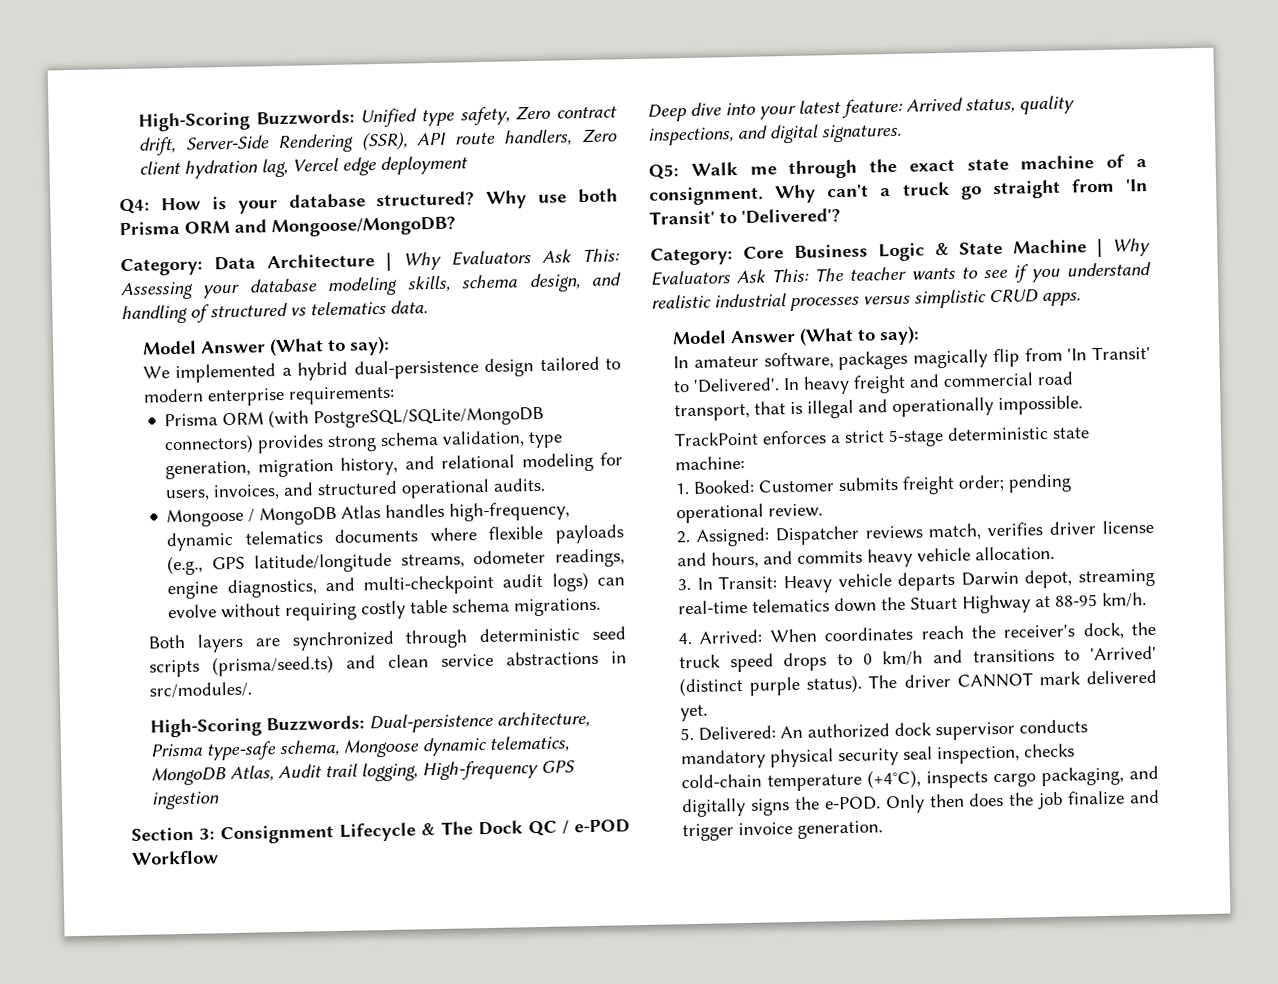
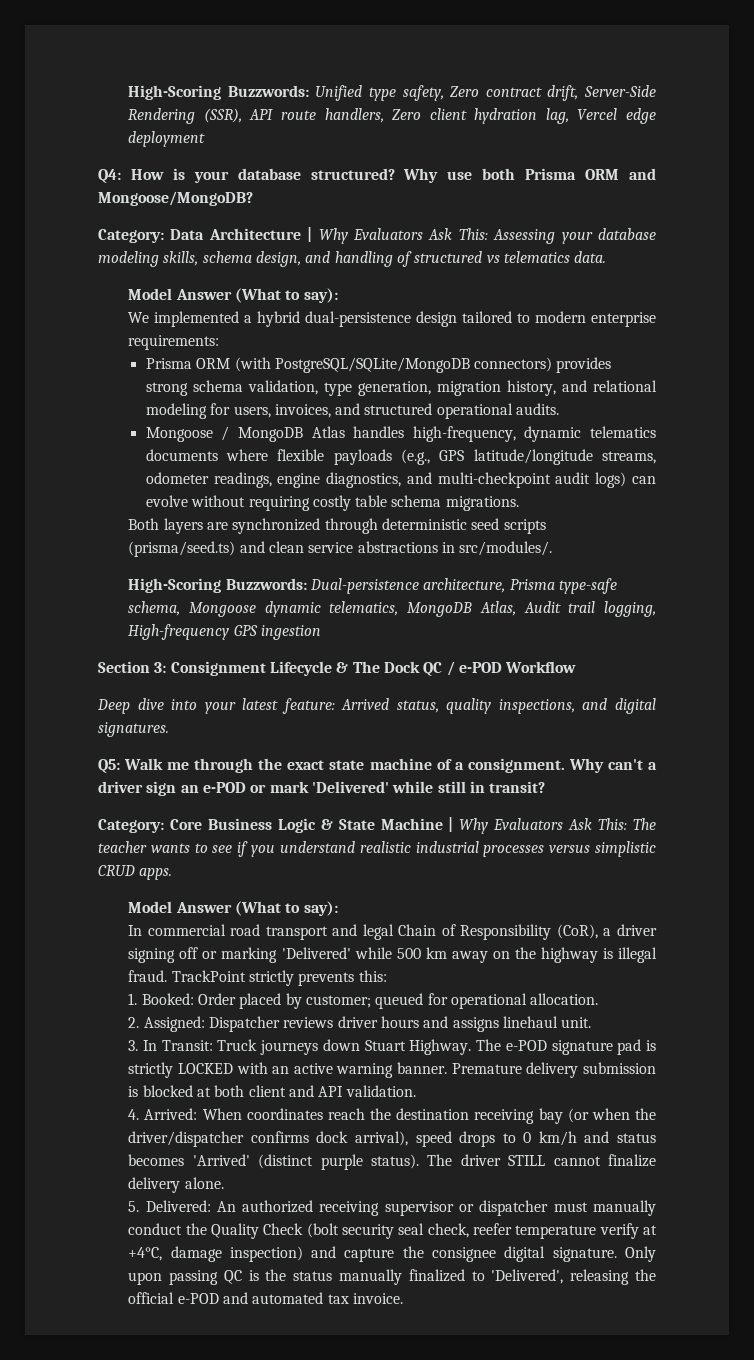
[902,178,1148,200] [649,208,841,225] truck go straight from 'In Transit' to 'Delivered'? -> [98,781,546,796] driver sign an e-POD or mark 'Delivered' while still in transit?
[693,345,1151,371] [673,371,1074,395] [674,395,1084,422] [674,425,1091,448] [675,455,746,471] [675,473,1073,495] [676,503,824,524] [676,519,1154,547] [677,545,1056,569] [677,568,1155,594] [678,592,1148,615] amateur software, packages magically flip from 'In Transit' to 'Delivered'. In heavy freight and commercial road transport, that is illegal and operationally impossible. // TrackPoint enforces a strict 5-stage deterministic state machine: // 1. Booked: Customer submits freight order; pending operational review. // 2. Assigned: Dispatcher reviews match, verifies driver license and hours, and commits heavy vehicle allocation. // 3. In Transit: Heavy vehicle departs Darwin depot, streaming real-time telematics down the Stuart Highway at 88-95 km/h. -> [147,924,657,940] [128,947,658,963] [128,970,387,986] [128,993,599,1009] [128,1016,592,1032] [128,1039,656,1055] [128,1062,656,1078] [128,1085,416,1097] commercial road transport and legal Chain of Responsibility (CoR), a driver signing off or marking 'Delivered' while 500 km away on the highway is illegal fraud. TrackPoint strictly prevents this: // 1. Booked: Order placed by customer; queued for operational allocation. // 2. Assigned: Dispatcher reviews driver hours and assigns linehaul unit. // 3. In Transit: Truck journeys down Stuart Highway. The e-POD signature pad is strictly LOCKED with an active warning banner. Premature delivery submission is blocked at both client and API validation.
[1003,621,1156,640] [679,654,722,669] receiver's dock, the truck -> [396,1108,656,1124] [128,1131,408,1147] destination receiving bay (or when the driver/dispatcher confirms dock arrival),
[972,648,1081,663] transitions to -> [617,1133,657,1143] [128,1154,185,1166] status becomes
[956,669,1157,688] [680,704,709,722] CANNOT mark delivered yet. -> [508,1154,657,1167] [128,1177,224,1193] STILL cannot finalize delivery alone.
[894,719,1089,741] [681,743,1076,770] [681,765,1159,792] [682,789,1160,818] [682,820,884,842] dock supervisor conducts mandatory physical security seal inspection, checks cold-chain temperature (+4°C), inspects cargo packaging, and digitally signs the e-POD. Only then does the job finalize and trigger invoice generation. -> [319,1200,656,1216] [128,1223,657,1239] [128,1246,656,1262] [128,1269,656,1285] [128,1292,403,1304] receiving supervisor or dispatcher must manually conduct the Quality Check (bolt security seal check, reefer temperature verify at +4°C, damage inspection) and capture the consignee digital signature. Only upon passing QC is the status manually finalized to 'Delivered', releasing the official e-POD and automated tax invoice.

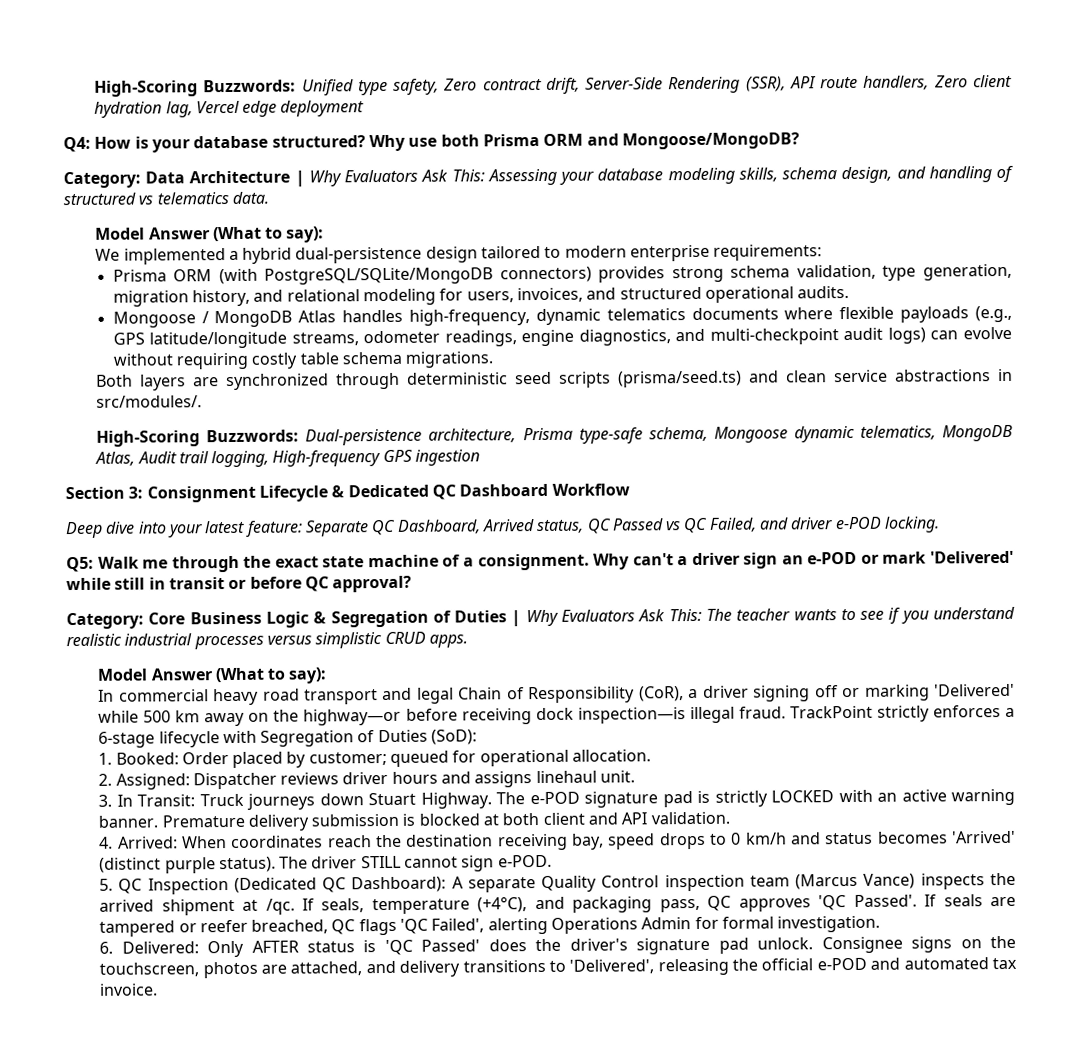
[352,661,502,676] The Dock QC / e-POD -> [347,483,549,500] Dedicated QC Dashboard
[341,698,657,714] [98,722,169,737] Arrived status, quality inspections, and digital signatures. -> [304,516,941,537] Separate QC Dashboard, Arrived status, QC Passed vs QC Failed, and driver e-POD locking.
[489,781,546,793] transit? -> [168,575,413,593] transit or before QC approval?
[338,818,443,830] State Machine -> [330,610,508,628] Segregation of Duties
(226, 930) none -> [213,688,260,706] heavy
[540,947,658,963] [128,970,387,986] highway is illegal fraud. TrackPoint strictly prevents this: -> [303,705,1015,726] [98,729,478,748] highway—or before receiving dock inspection—is illegal fraud. TrackPoint strictly enforces a 6-stage lifecycle with Segregation of Duties (SoD):
[538,1108,656,1124] [128,1131,408,1147] bay (or when the driver/dispatcher confirms dock arrival), -> [571,833,604,850] bay,
[608,1154,657,1167] [128,1177,224,1193] [128,1200,656,1216] [128,1223,657,1239] [128,1246,656,1262] [128,1269,465,1285] finalize delivery alone. // 5. Delivered: An authorized receiving supervisor or dispatcher must manually conduct the Quality Check (bolt security seal check, reefer temperature verify at +4°C, damage inspection) and capture the consignee digital signature. Only upon passing QC is the status manually finalized -> [461,854,552,872] [99,872,1017,895] [99,894,1017,916] [99,915,881,937] [99,935,1017,958] [99,959,546,979] sign e-POD. // 5. QC Inspection (Dedicated QC Dashboard): A separate Quality Control inspection team (Marcus Vance) inspects the arrived shipment at /qc. If seals, temperature (+4°C), and packaging pass, QC approves 'QC Passed'. If seals are tampered or reefer breached, QC flags 'QC Failed', alerting Operations Admin for formal investigation. // 6. Delivered: Only AFTER status is 'QC Passed' does the driver's signature pad unlock. Consignee signs on the touchscreen, photos are attached, and delivery transitions

